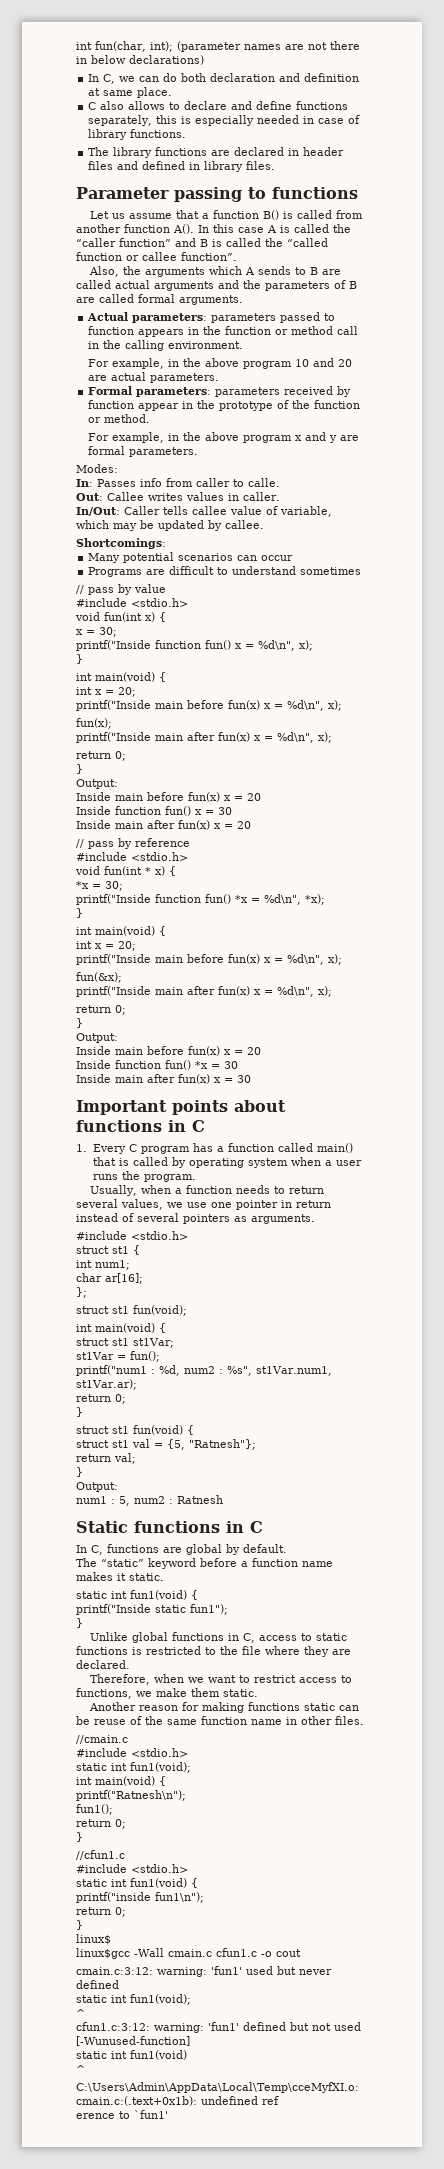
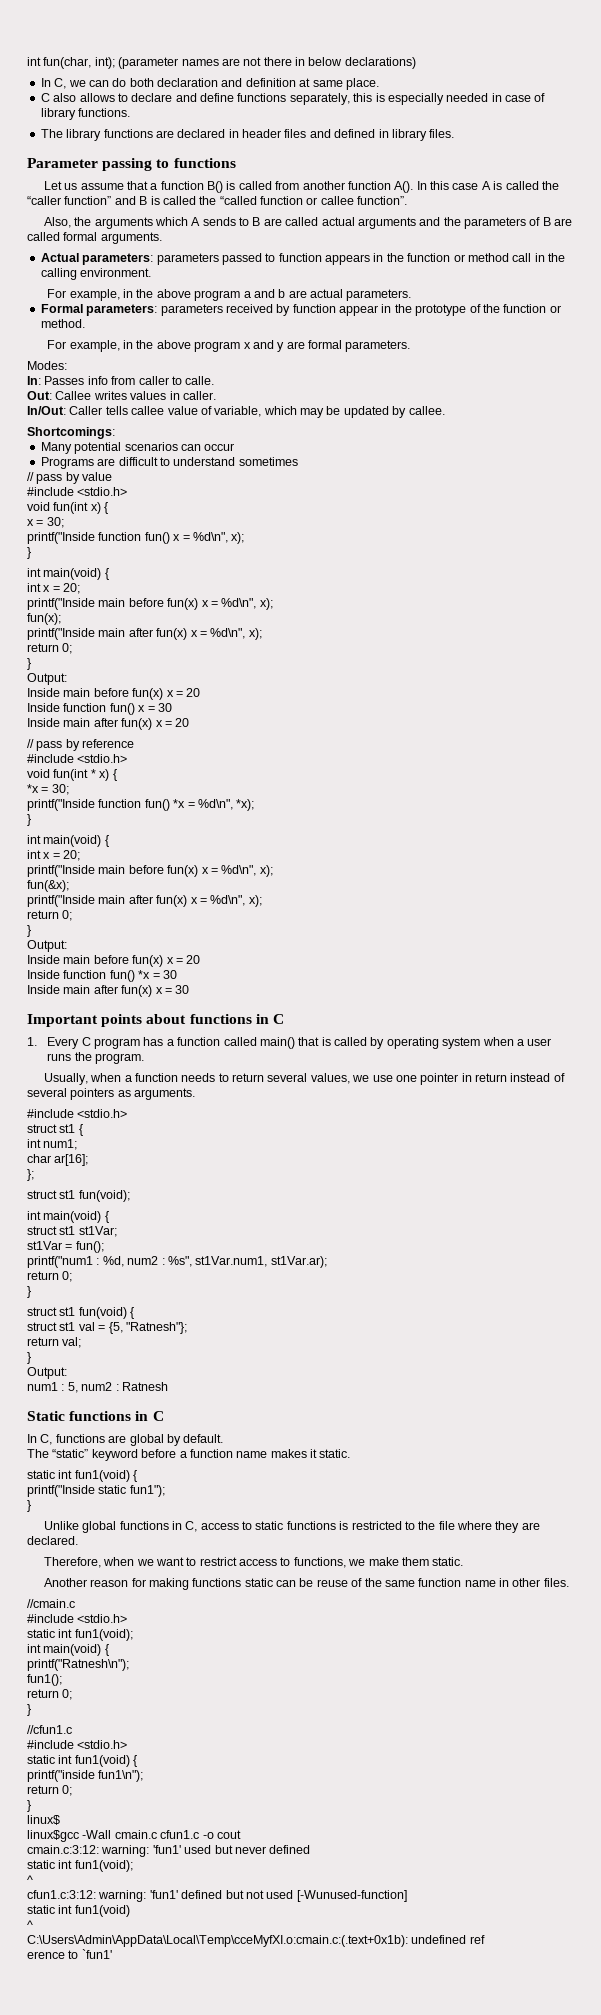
[295,358,353,367] 10 and 20 -> [243,289,286,298] a and b

